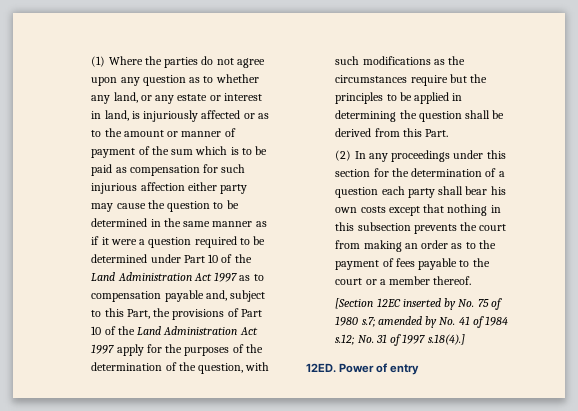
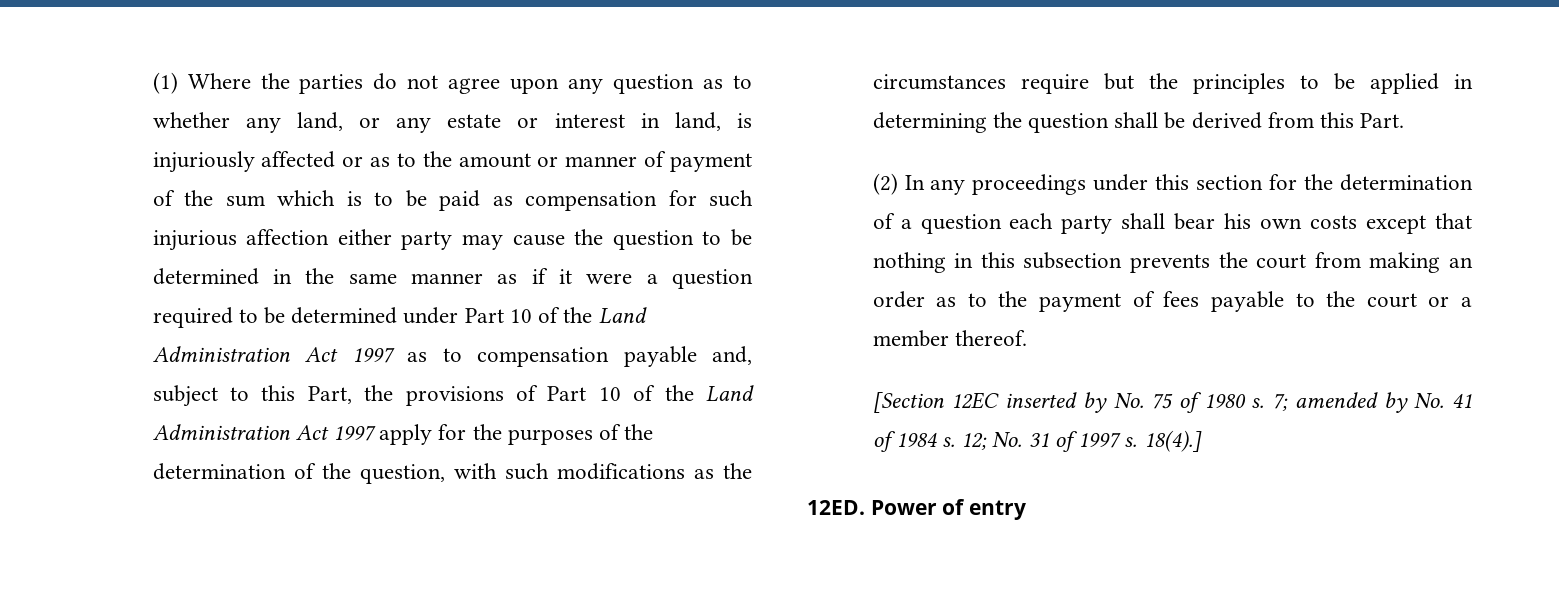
[361,317,375,327] s.7; -> [1251,393,1289,411] s. 7;
[335,334,355,345] s.12; -> [942,432,988,450] s. 12;
[427,334,465,345] s.18(4).] -> [1124,430,1202,452] s. 18(4).]

